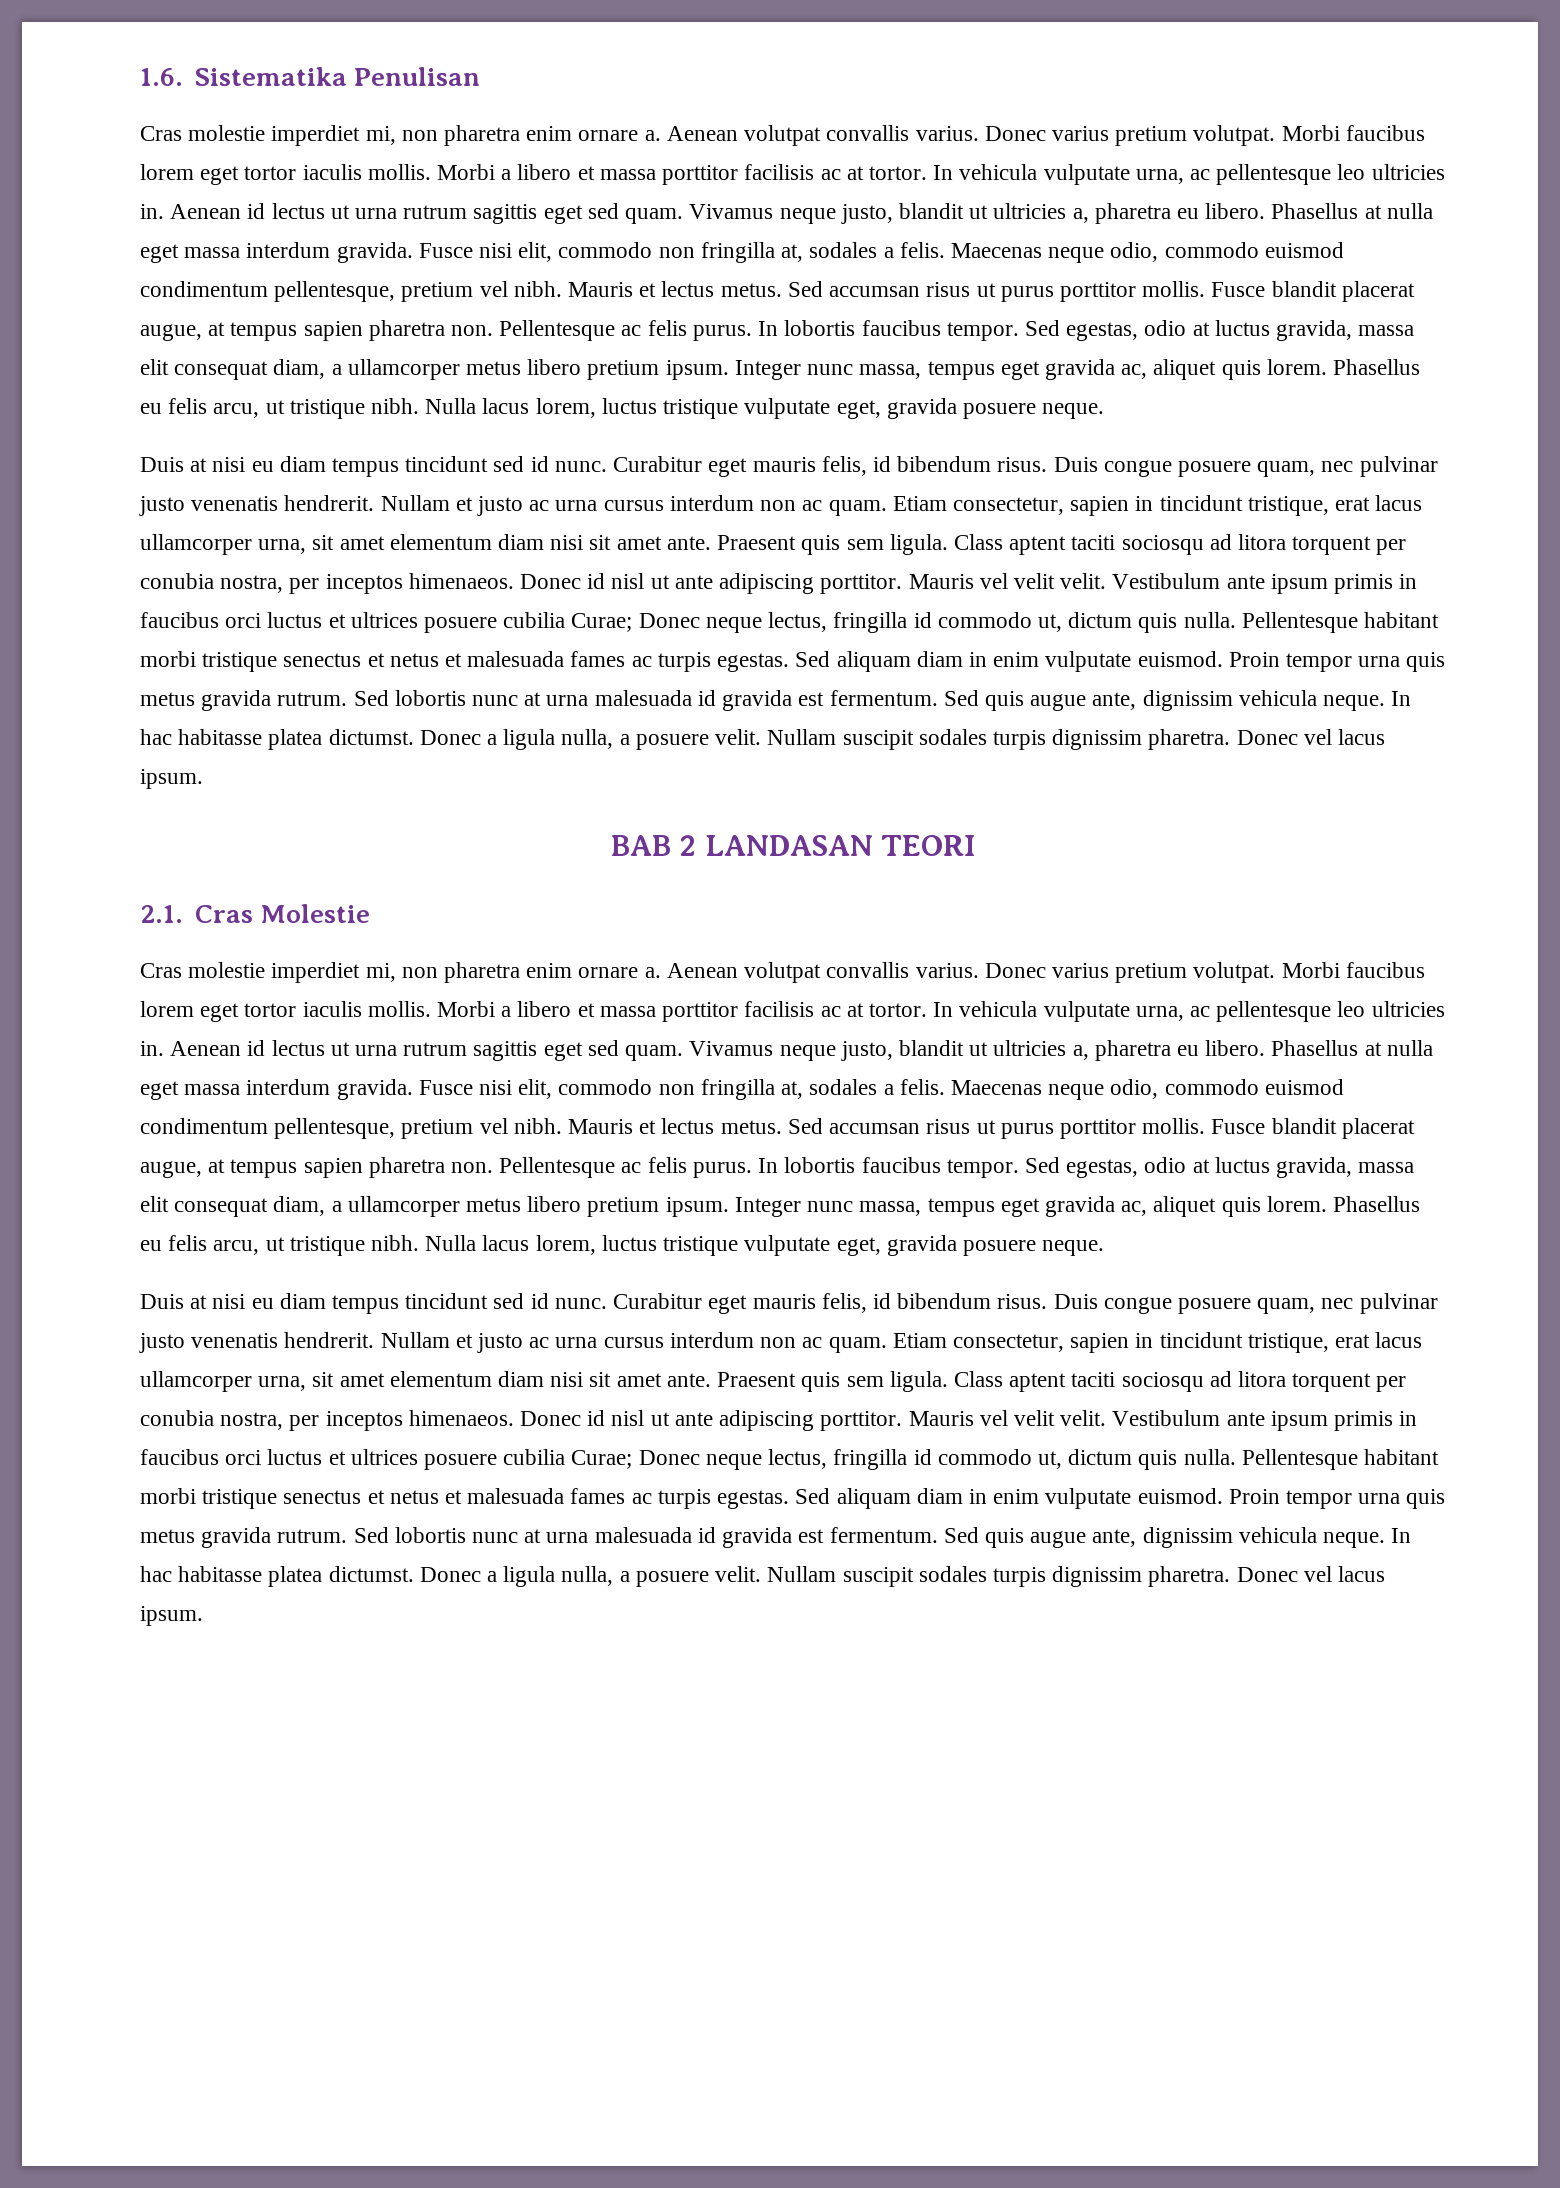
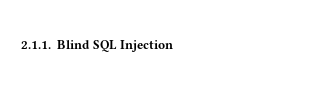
[140,67,480,86] [140,125,1425,146] [140,164,1445,185] [140,203,1433,224] [140,242,1344,263] [140,281,1415,302] [140,320,1415,341] [140,359,1420,380] [140,398,1105,419] [140,456,1438,477] [139,495,1423,516] [140,534,1407,555] [140,573,1418,594] [140,612,1439,633] [140,651,1446,672] [140,690,1412,711] [140,729,1385,750] [140,769,203,789] [611,835,976,856] [140,904,370,923] [140,962,1425,983] [140,1001,1445,1022] [140,1040,1433,1061] [140,1079,1344,1100] [140,1118,1415,1139] [140,1157,1415,1178] [140,1196,1420,1217] [140,1235,1105,1256] [140,1293,1438,1314] [139,1332,1423,1353] [140,1371,1407,1392] [140,1410,1418,1431] [140,1449,1439,1470] [140,1488,1446,1509] [140,1527,1412,1548] [140,1566,1385,1587] [140,1606,203,1626] 1.6. Sistematika Penulisan // Cras molestie imperdiet mi, non pharetra enim ornare a. Aenean volutpat convallis varius. Donec varius pretium volutpat. Morbi faucibus lorem eget tortor iaculis mollis. Morbi a libero et massa porttitor facilisis ac at tortor. In vehicula vulputate urna, ac pellentesque leo ultricies in. Aenean id lectus ut urna rutrum sagittis eget sed quam. Vivamus neque justo, blandit ut ultricies a, pharetra eu libero. Phasellus at nulla eget massa interdum gravida. Fusce nisi elit, commodo non fringilla at, sodales a felis. Maecenas neque odio, commodo euismod condimentum pellentesque, pretium vel nibh. Mauris et lectus metus. Sed accumsan risus ut purus porttitor mollis. Fusce blandit placerat augue, at tempus sapien pharetra non. Pellentesque ac felis purus. In lobortis faucibus tempor. Sed egestas, odio at luctus gravida, massa elit consequat diam, a ullamcorper metus libero pretium ipsum. Integer nunc massa, tempus eget gravida ac, aliquet quis lorem. Phasellus eu felis arcu, ut tristique nibh. Nulla lacus lorem, luctus tristique vulputate eget, gravida posuere neque. // Duis at nisi eu diam tempus tincidunt sed id nunc. Curabitur eget mauris felis, id bibendum risus. Duis congue posuere quam, nec pulvinar justo venenatis hendrerit. Nullam et justo ac urna cursus interdum non ac quam. Etiam consectetur, sapien in tincidunt tristique, erat lacus ullamcorper urna, sit amet elementum diam nisi sit amet ante. Praesent quis sem ligula. Class aptent taciti sociosqu ad litora torquent per conubia nostra, per inceptos himenaeos. Donec id nisl ut ante adipiscing porttitor. Mauris vel velit velit. Vestibulum ante ipsum primis in faucibus orci luctus et ultrices posuere cubilia Curae; Donec neque lectus, fringilla id commodo ut, dictum quis nulla. Pellentesque habitant morbi tristique senectus et netus et malesuada fames ac turpis egestas. Sed aliquam diam in enim vulputate euismod. Proin tempor urna quis metus gravida rutrum. Sed lobortis nunc at urna malesuada id gravida est fermentum. Sed quis augue ante, dignissim vehicula neque. In hac habitasse platea dictumst. Donec a ligula nulla, a posuere velit. Nullam suscipit sodales turpis dignissim pharetra. Donec vel lacus ipsum. // BAB 2 LANDASAN TEORI // 2.1. Cras Molestie // Cras molestie imperdiet mi, non pharetra enim ornare a. Aenean volutpat convallis varius. Donec varius pretium volutpat. Morbi faucibus lorem eget tortor iaculis mollis. Morbi a libero et massa porttitor facilisis ac at tortor. In vehicula vulputate urna, ac pellentesque leo ultricies in. Aenean id lectus ut urna rutrum sagittis eget sed quam. Vivamus neque justo, blandit ut ultricies a, pharetra eu libero. Phasellus at nulla eget massa interdum gravida. Fusce nisi elit, commodo non fringilla at, sodales a felis. Maecenas neque odio, commodo euismod condimentum pellentesque, pretium vel nibh. Mauris et lectus metus. Sed accumsan risus ut purus porttitor mollis. Fusce blandit placerat augue, at tempus sapien pharetra non. Pellentesque ac felis purus. In lobortis faucibus tempor. Sed egestas, odio at luctus gravida, massa elit consequat diam, a ullamcorper metus libero pretium ipsum. Integer nunc massa, tempus eget gravida ac, aliquet quis lorem. Phasellus eu felis arcu, ut tristique nibh. Nulla lacus lorem, luctus tristique vulputate eget, gravida posuere neque. // Duis at nisi eu diam tempus tincidunt sed id nunc. Curabitur eget mauris felis, id bibendum risus. Duis congue posuere quam, nec pulvinar justo venenatis hendrerit. Nullam et justo ac urna cursus interdum non ac quam. Etiam consectetur, sapien in tincidunt tristique, erat lacus ullamcorper urna, sit amet elementum diam nisi sit amet ante. Praesent quis sem ligula. Class aptent taciti sociosqu ad litora torquent per conubia nostra, per inceptos himenaeos. Donec id nisl ut ante adipiscing porttitor. Mauris vel velit velit. Vestibulum ante ipsum primis in faucibus orci luctus et ultrices posuere cubilia Curae; Donec neque lectus, fringilla id commodo ut, dictum quis nulla. Pellentesque habitant morbi tristique senectus et netus et malesuada fames ac turpis egestas. Sed aliquam diam in enim vulputate euismod. Proin tempor urna quis metus gravida rutrum. Sed lobortis nunc at urna malesuada id gravida est fermentum. Sed quis augue ante, dignissim vehicula neque. In hac habitasse platea dictumst. Donec a ligula nulla, a posuere velit. Nullam suscipit sodales turpis dignissim pharetra. Donec vel lacus ipsum. -> [21,40,174,52] 2.1.1. Blind SQL Injection

